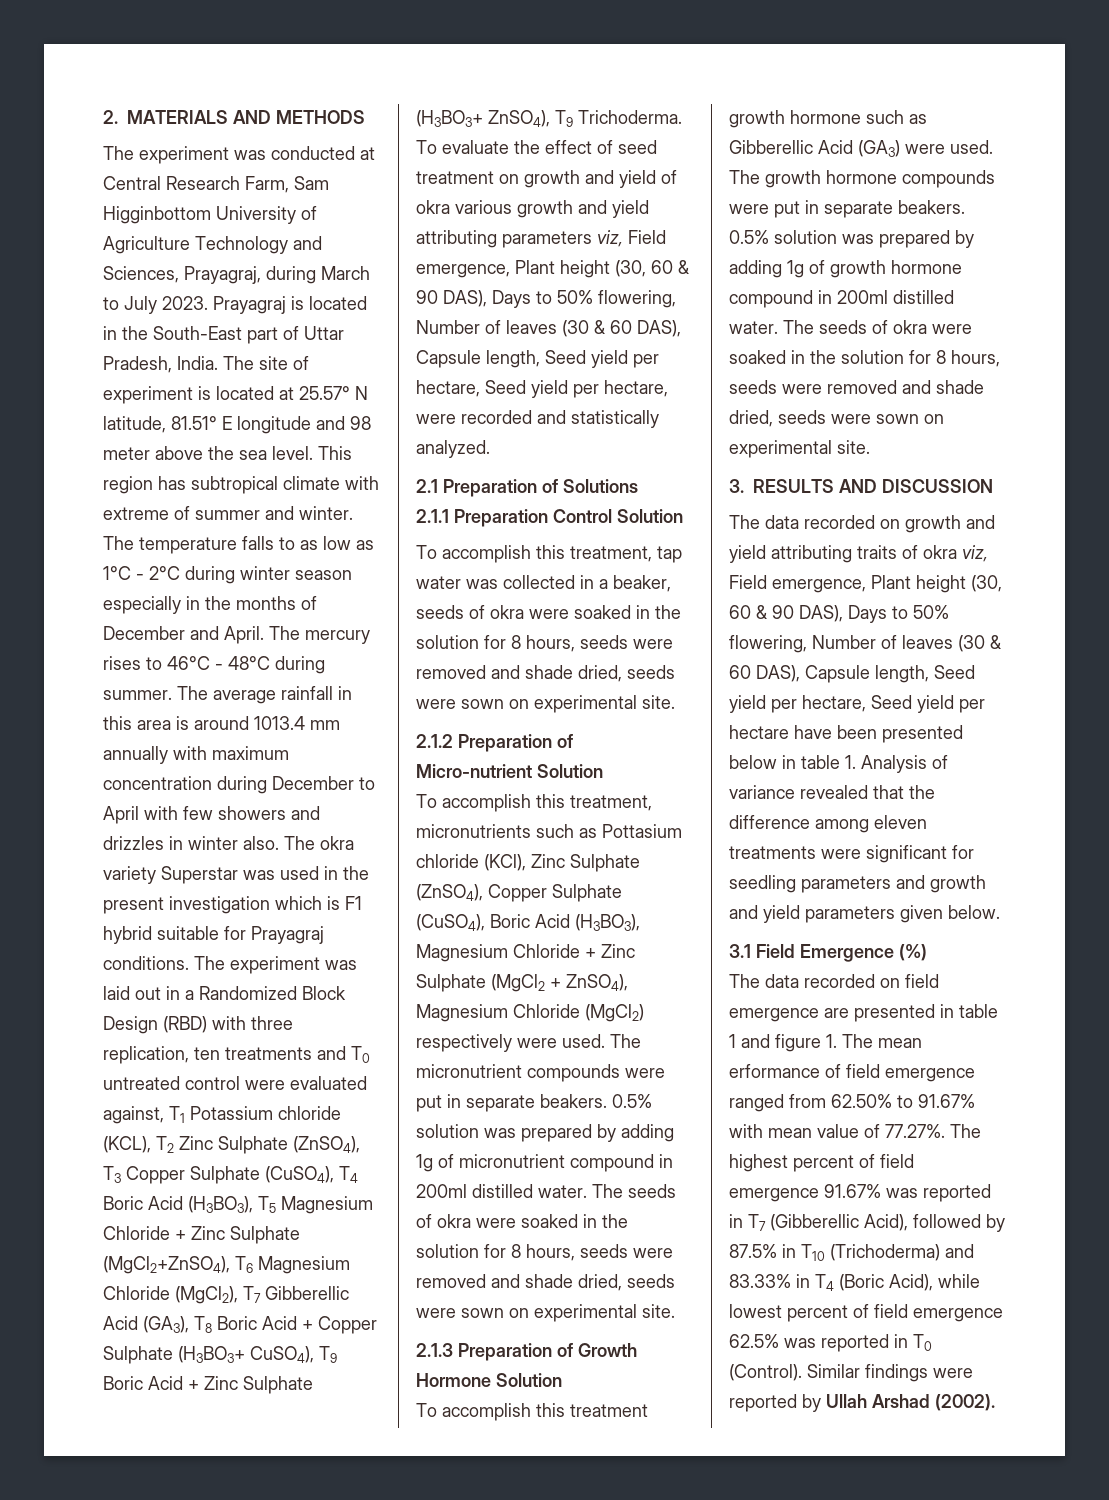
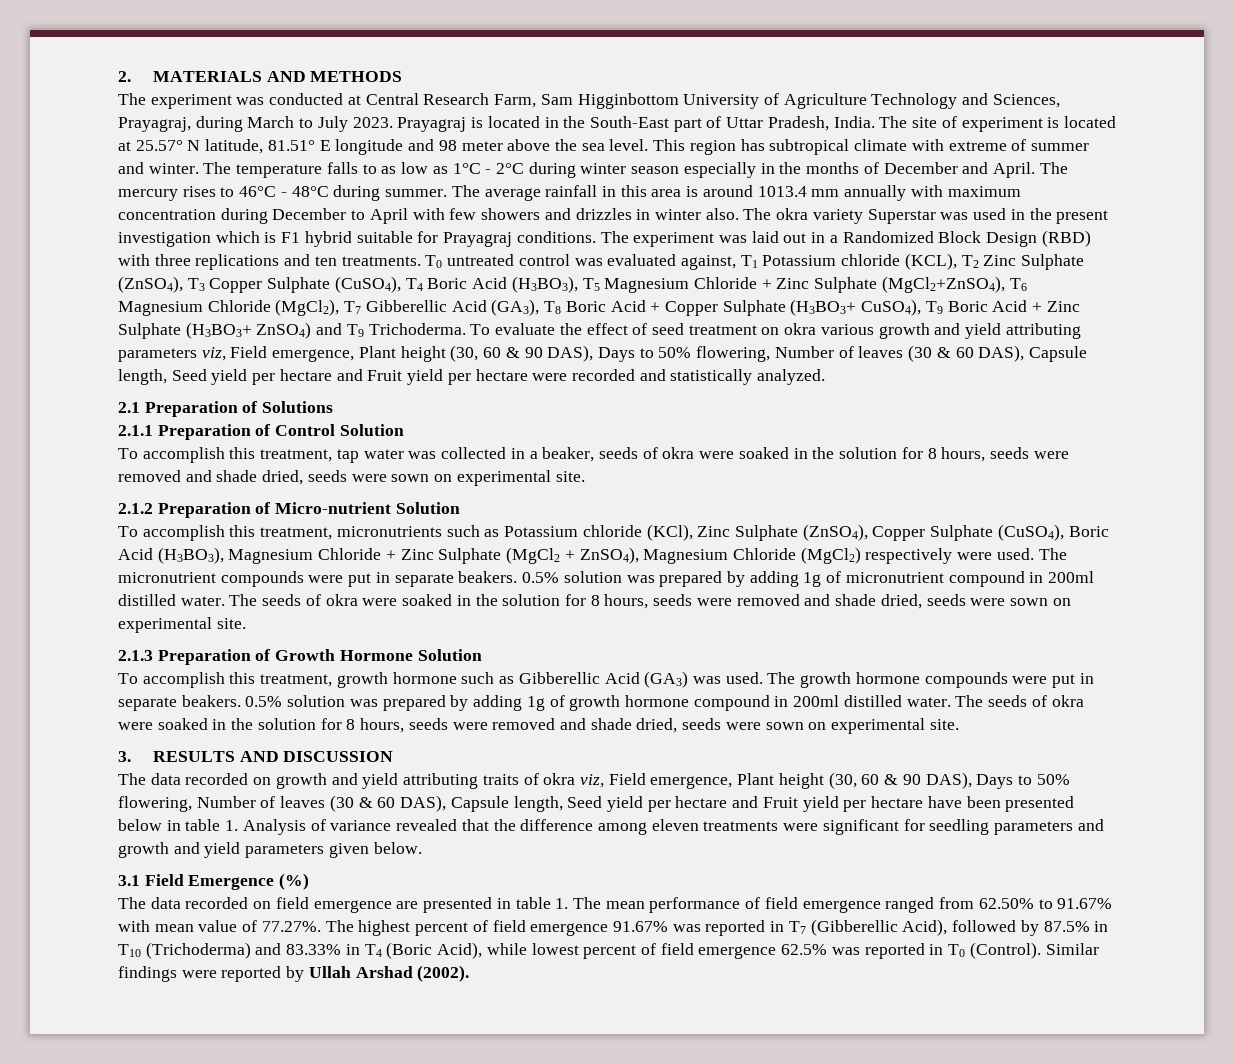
[103,1046,346,1064] replication, ten treatments and -> [195,254,421,270] replications and ten treatments.
[245,1080,285,1090] were -> [574,258,603,266] was
[488,110,550,127] ZnSO4), -> [256,322,343,339] ZnSO4) and
[524,170,677,188] growth and yield of -> (780, 331) none
[416,380,668,398] hectare, Seed yield per hectare, -> [279,369,528,385] hectare and Fruit yield per hectare
(548, 518) none -> [255,424,271,436] of
[602,824,682,838] Pottasium -> [504,526,579,537] Potassium
[570,1404,648,1417] treatment -> [260,674,333,687] treatment,
[905,144,945,154] were -> [692,676,721,684] was
[802,695,912,712] hectare, Seed -> [675,796,798,808] hectare and Fruit
[729,1034,821,1052] 1 and figure -> (551, 903) none
[729,1064,820,1078] erformance -> [649,897,741,913] performance

